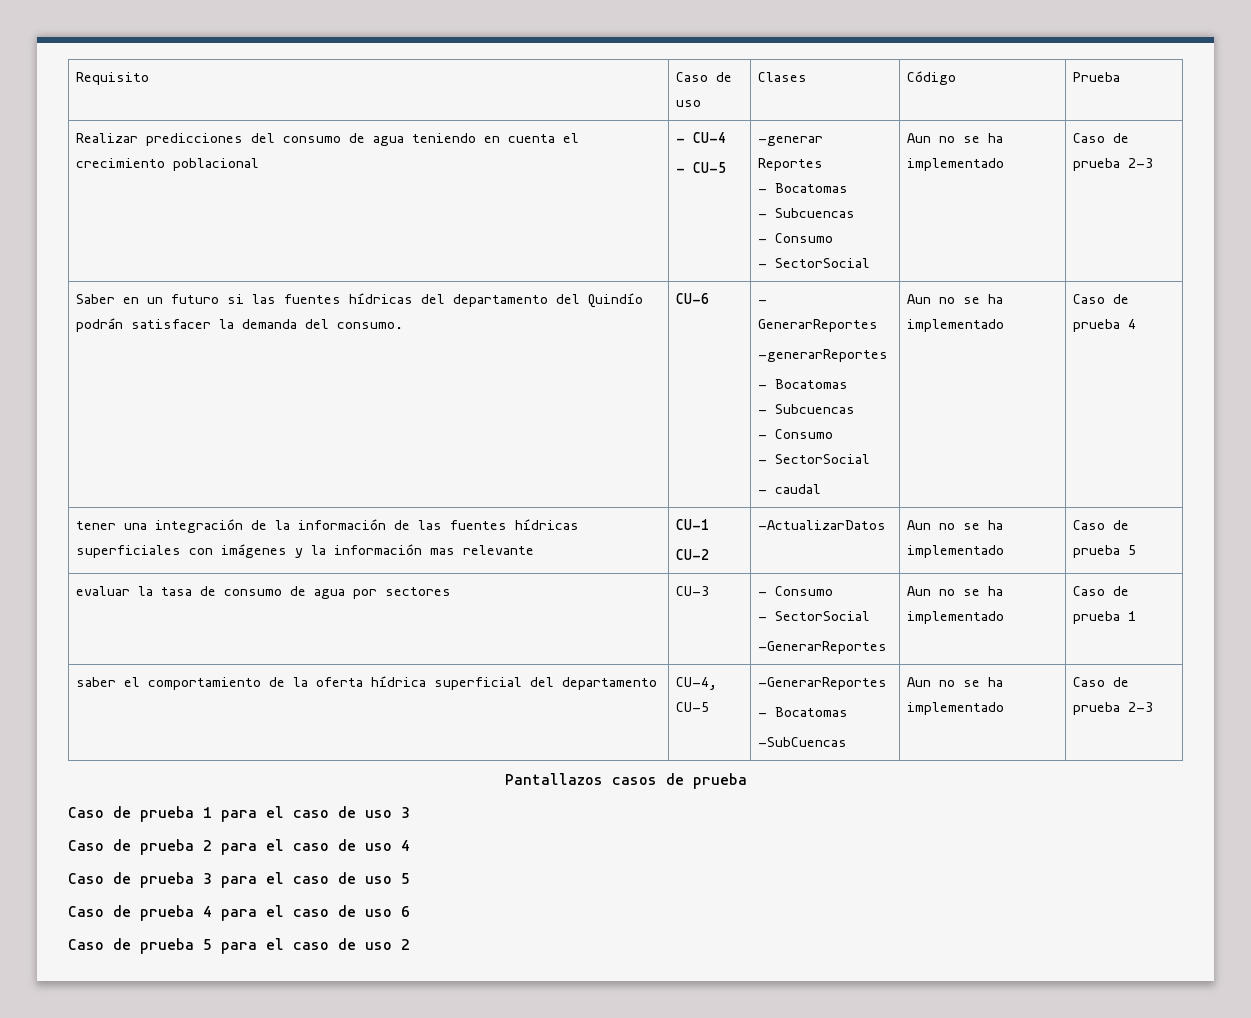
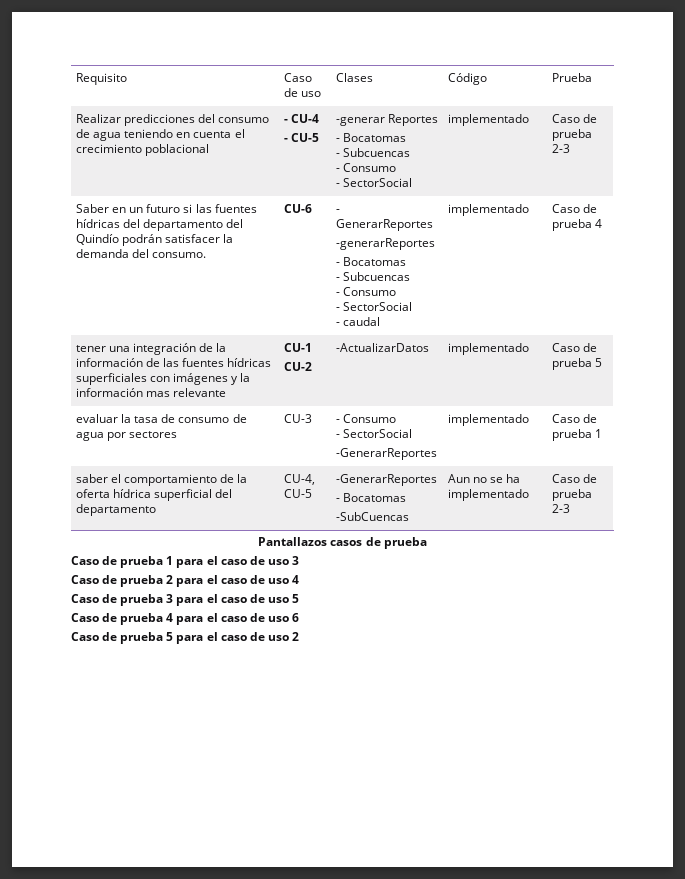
[906,133,1003,143] Aun no se ha -> (413, 182) none
[906,294,1003,304] Aun no se ha -> (381, 321) none
[906,520,1003,530] Aun no se ha -> (430, 347) none
[906,586,1003,596] Aun no se ha -> (438, 454) none

